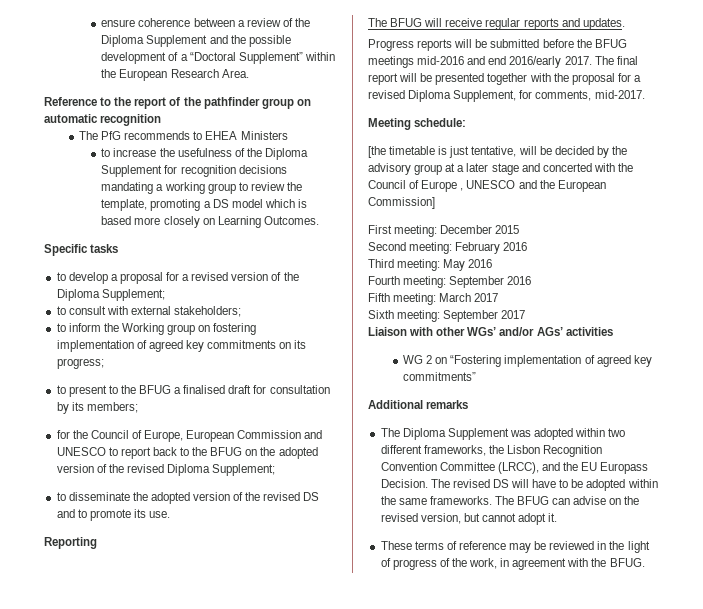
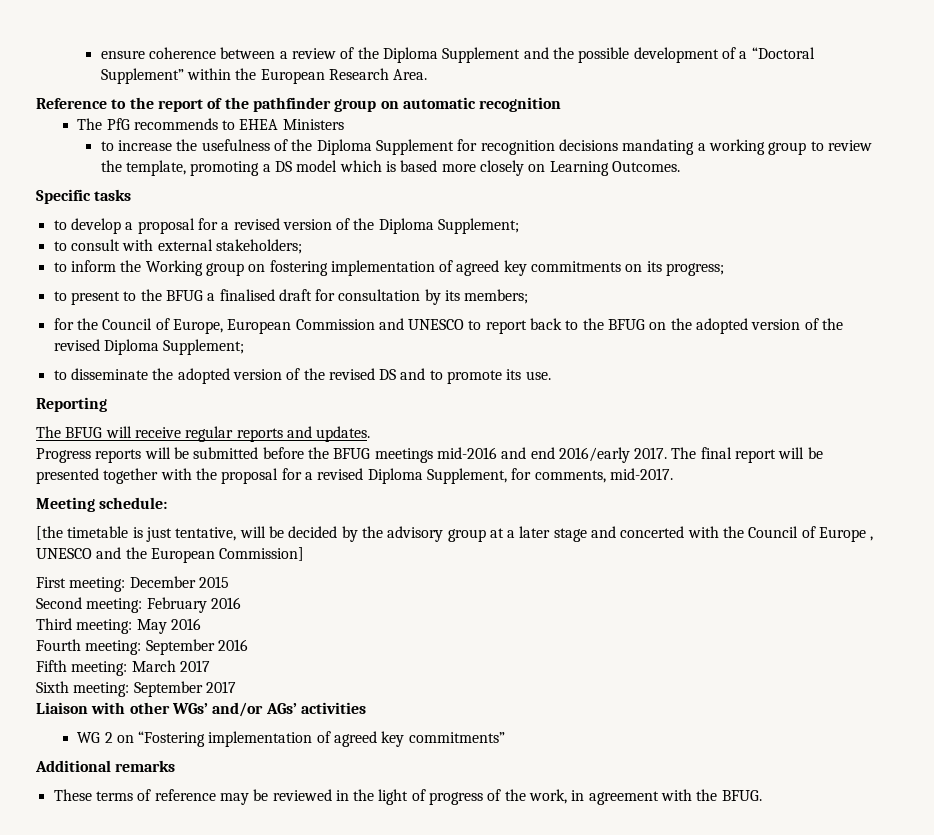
[380,428,626,440] [380,445,603,457] [380,462,649,474] [380,479,658,491] [380,496,640,505] [380,513,558,525] // The Diploma Supplement was adopted within two different frameworks, the Lisbon Recognition Convention Committee (LRCC), and the EU Europass Decision. The revised DS will have to be adopted within the same frameworks. The BFUG can advise on the revised version, but cannot adopt it. -> (176, 766) none

